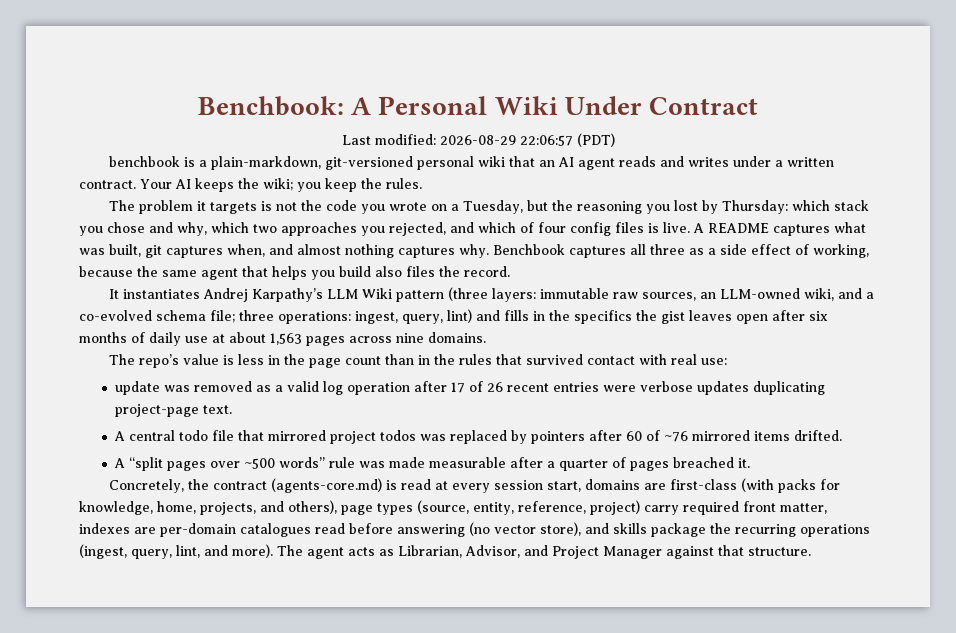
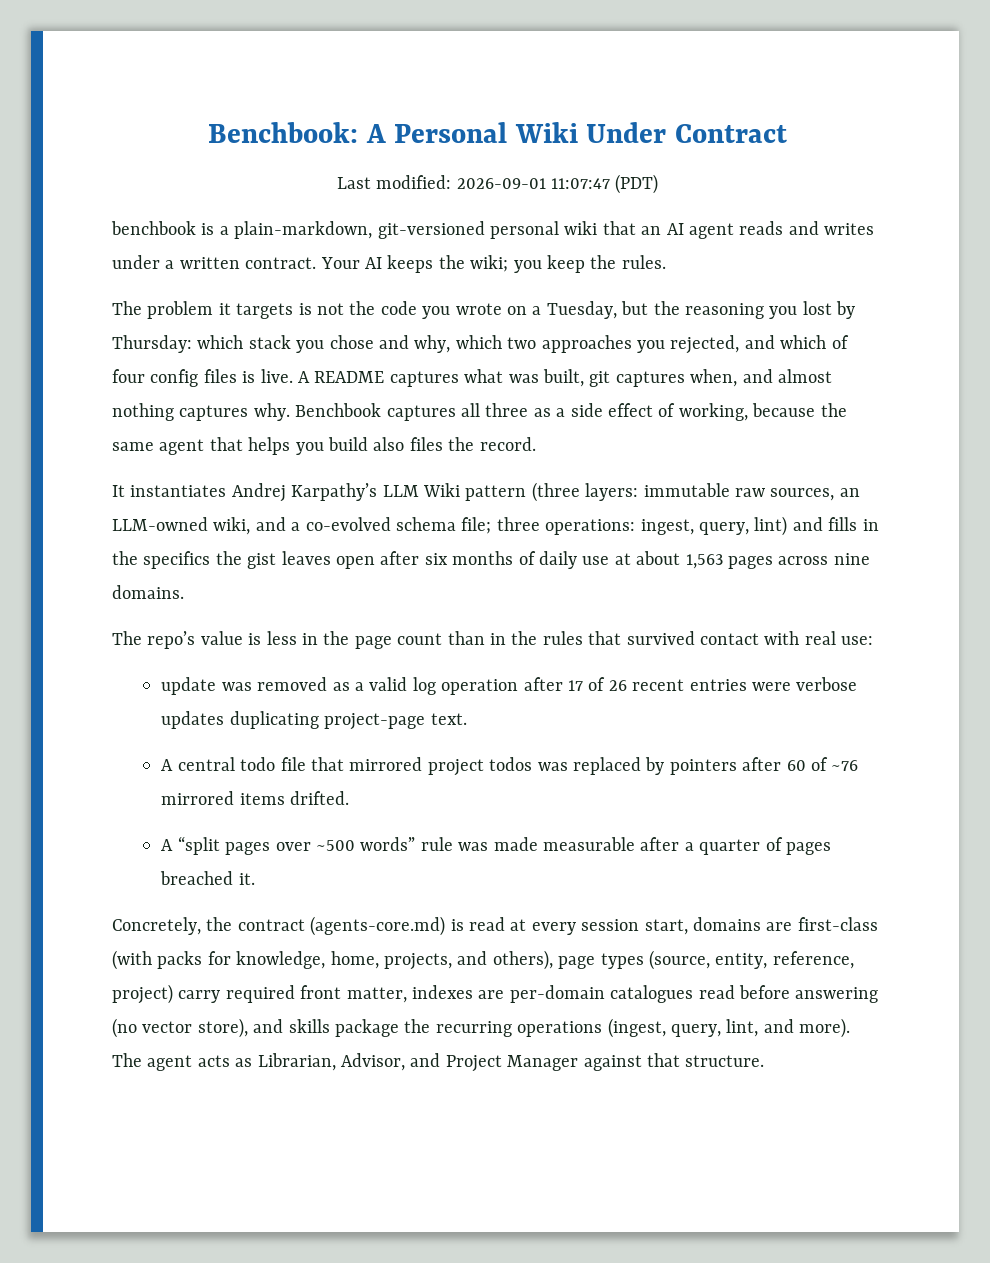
[439,135,573,146] 2026-08-29 22:06:57 -> [456,178,610,189] 2026-09-01 11:07:47

